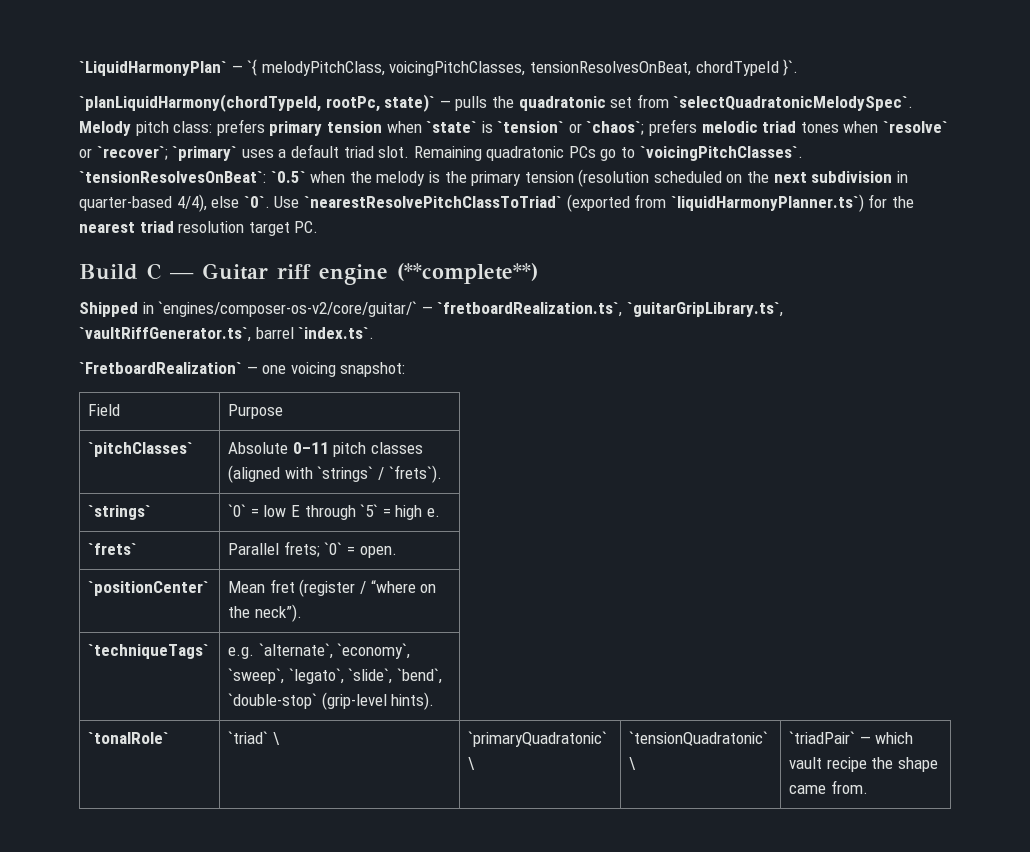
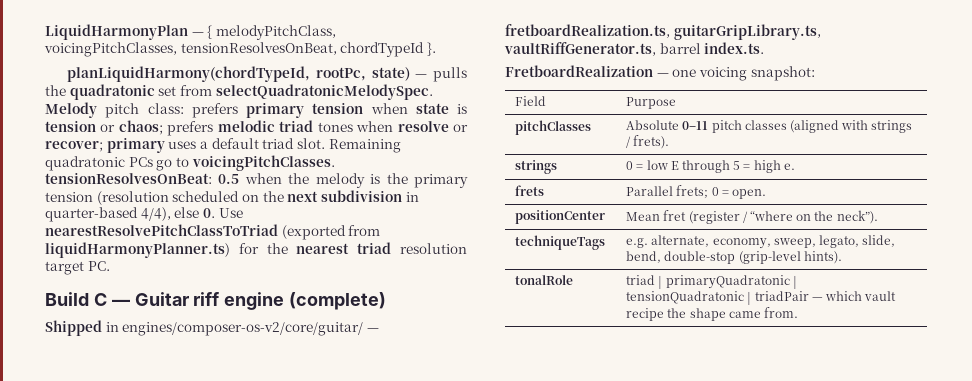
[79,59,258,76] `LiquidHarmonyPlan` — `{ -> [45,24,213,40] LiquidHarmonyPlan — {
[783,59,799,76] [79,94,436,112] }`. // `planLiquidHarmony(chordTypeId, rootPc, state)` -> [426,42,436,56] [67,66,410,82] }. // planLiquidHarmony(chordTypeId, rootPc, state)
[673,96,914,111] `selectQuadratonicMelodySpec`. -> [215,84,433,100] selectQuadratonicMelodySpec.
[426,121,645,135] `state` is `tension` or `chaos`; -> [415,103,467,114] [45,120,163,135] state is tension or chaos;
[883,121,949,133] [79,146,238,161] `resolve` or `recover`; `primary` -> [397,121,469,132] [45,138,165,153] resolve or recover; primary
[639,146,803,161] [79,171,306,183] `voicingPitchClasses`. `tensionResolvesOnBeat`: `0.5` -> [191,155,335,171] [45,173,240,184] voicingPitchClasses. tensionResolvesOnBeat: 0.5
[243,196,562,208] `0`. Use `nearestResolvePitchClassToTriad` -> [202,208,243,218] [45,224,278,236] 0. Use nearestResolvePitchClassToTriad
[670,194,864,212] `liquidHarmonyPlanner.ts`) -> [45,242,230,258] liquidHarmonyPlanner.ts)
[397,263,538,284] (**complete**) -> [289,292,387,310] (complete)
[158,301,783,317] [79,327,375,342] [79,362,242,374] `engines/composer-os-v2/core/guitar/` — `fretboardRealization.ts`, `guitarGripLibrary.ts`, `vaultRiffGenerator.ts`, barrel `index.ts`. // `FretboardRealization` -> [122,322,379,336] [505,24,821,40] [504,42,765,56] [505,65,653,77] engines/composer-os-v2/core/guitar/ — fretboardRealization.ts, guitarGripLibrary.ts, vaultRiffGenerator.ts, barrel index.ts. // FretboardRealization
[88,442,194,457] `pitchClasses` -> [515,120,592,135] pitchClasses
[317,465,442,483] [88,505,152,520] [228,504,247,517] `strings` / `frets`). // `strings` | `0` -> [871,120,913,133] [626,135,670,149] [515,160,558,174] [626,161,634,170] strings / frets). // strings | 0
[360,504,379,517] `5` -> [733,161,741,170] 5
[88,543,138,555] `frets` -> [515,185,545,196] frets
[324,542,343,555] `0` -> [711,187,719,196] 0
[88,581,210,596] `positionCenter` -> [515,210,606,224] positionCenter
[88,644,210,659] `techniqueTags` -> [515,235,606,250] techniqueTags
[258,643,411,659] [228,668,442,684] [228,692,435,710] [88,732,170,744] [228,731,280,745] [468,731,608,747] [468,757,476,770] [629,731,769,746] [629,757,637,770] [789,731,856,744] `alternate`, `economy`, `sweep`, `legato`, `slide`, `bend`, `double-stop` (grip-level hints). // `tonalRole` | `triad` \ | `primaryQuadratonic` \ | `tensionQuadratonic` \ | `triadPair` -> [651,235,896,249] [626,251,842,264] [515,275,574,285] [626,275,797,289] [626,291,809,305] alternate, economy, sweep, legato, slide, bend, double-stop (grip-level hints). // tonalRole | triad | primaryQuadratonic | tensionQuadratonic | triadPair

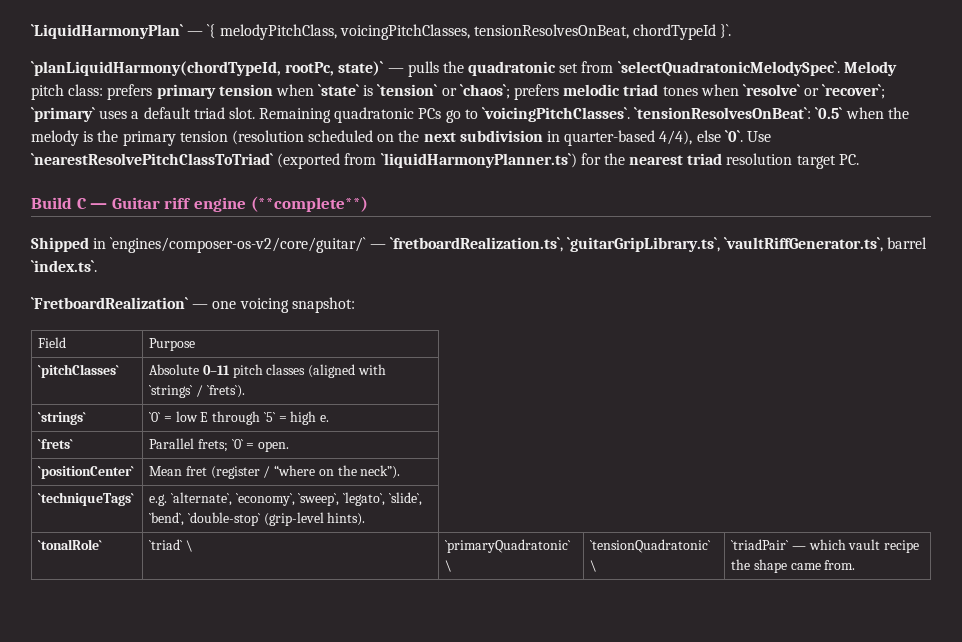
[45,24,213,40] LiquidHarmonyPlan — { -> [31,24,216,39] `LiquidHarmonyPlan` — `{
[426,42,436,56] [67,66,410,82] }. // planLiquidHarmony(chordTypeId, rootPc, state) -> [720,24,732,38] [31,61,384,76] }`. // `planLiquidHarmony(chordTypeId, rootPc, state)`
[215,84,433,100] selectQuadratonicMelodySpec. -> [617,61,840,76] `selectQuadratonicMelodySpec`.
[415,103,467,114] [45,120,163,135] state is tension or chaos; -> [318,84,510,99] `state` is `tension` or `chaos`;
[397,121,469,132] [45,138,165,153] resolve or recover; primary -> [742,84,886,99] [31,107,95,122] `resolve` or `recover`; `primary`
[191,155,335,171] [45,173,240,184] voicingPitchClasses. tensionResolvesOnBeat: 0.5 -> [482,107,843,122] `voicingPitchClasses`. `tensionResolvesOnBeat`: `0.5`
[202,208,243,218] [45,224,278,236] 0. Use nearestResolvePitchClassToTriad -> [724,130,771,142] [31,153,273,165] `0`. Use `nearestResolvePitchClassToTriad`
[45,242,230,258] liquidHarmonyPlanner.ts) -> [380,153,577,168] `liquidHarmonyPlanner.ts`)
[289,292,387,310] (complete) -> [250,196,368,212] (**complete**)
[122,322,379,336] [505,24,821,40] [504,42,765,56] [505,65,653,77] engines/composer-os-v2/core/guitar/ — fretboardRealization.ts, guitarGripLibrary.ts, vaultRiffGenerator.ts, barrel index.ts. // FretboardRealization -> [110,237,928,253] [31,260,97,272] [31,297,188,309] `engines/composer-os-v2/core/guitar/` — `fretboardRealization.ts`, `guitarGripLibrary.ts`, `vaultRiffGenerator.ts`, barrel `index.ts`. // `FretboardRealization`
[515,120,592,135] pitchClasses -> [38,364,120,378] `pitchClasses`
[871,120,913,133] [626,135,670,149] [515,160,558,174] [626,161,634,170] strings / frets). // strings | 0 -> [149,385,245,398] [38,412,87,425] [149,412,162,422] `strings` / `frets`). // `strings` | `0`
[733,161,741,170] 5 -> [263,412,276,422] `5`
[515,185,545,196] frets -> [38,439,74,449] `frets`
[711,187,719,196] 0 -> [231,439,244,449] `0`
[515,210,606,224] positionCenter -> [38,466,135,479] `positionCenter`
[515,235,606,250] techniqueTags -> [38,492,135,506] `techniqueTags`
[651,235,896,249] [626,251,842,264] [515,275,574,285] [626,275,797,289] [626,291,809,305] alternate, economy, sweep, legato, slide, bend, double-stop (grip-level hints). // tonalRole | triad | primaryQuadratonic | tensionQuadratonic | triadPair -> [170,492,422,506] [149,512,366,526] [38,539,103,550] [149,539,193,552] [445,539,572,553] [445,560,453,572] [590,539,712,553] [590,560,598,572] [731,539,790,550] `alternate`, `economy`, `sweep`, `legato`, `slide`, `bend`, `double-stop` (grip-level hints). // `tonalRole` | `triad` \ | `primaryQuadratonic` \ | `tensionQuadratonic` \ | `triadPair`

